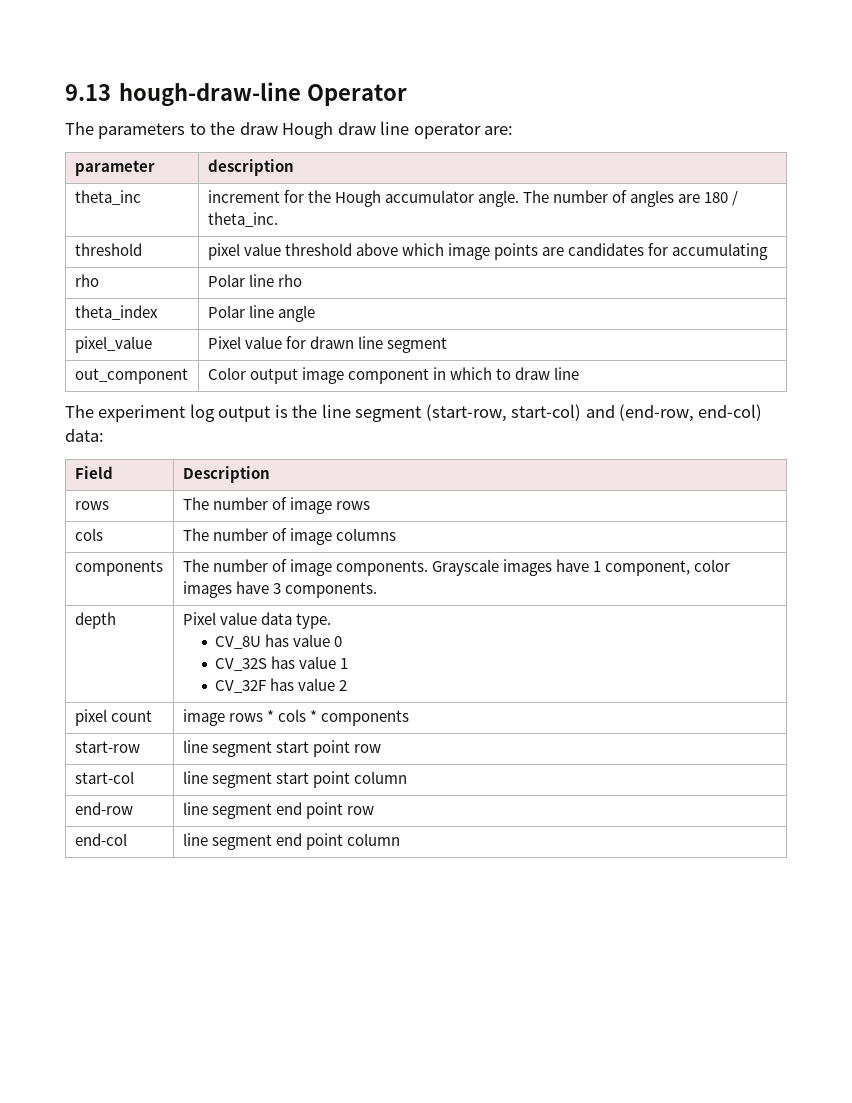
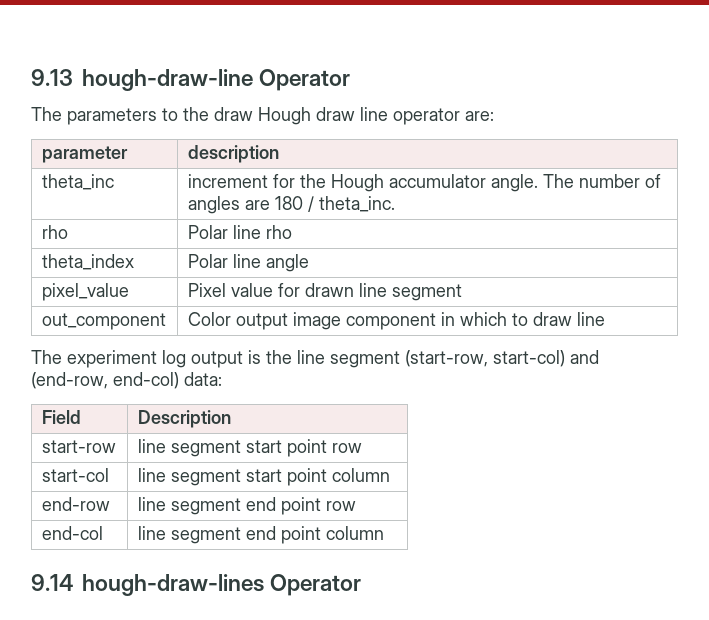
[74,243,142,256] [207,243,769,260] // threshold | pixel value threshold above which image points are candidates for accumulating -> (395, 204) none
[74,501,109,510] [182,497,371,514] [74,528,103,541] [182,528,397,545] [74,560,163,576] [182,559,731,576] [182,581,377,598] [74,612,116,629] [182,612,331,629] [215,634,343,649] [215,656,349,671] [215,678,348,693] [74,709,152,726] [182,709,410,726] // rows | The number of image rows // cols | The number of image columns // components | The number of image components. Grayscale images have 1 component, color images have 3 components. // depth | Pixel value data type. // CV_8U has value 0 // CV_32S has value 1 // CV_32F has value 2 // pixel count | image rows * cols * components -> (231, 419) none
(401, 839) none -> [31,574,362,596] // 9.14 hough-draw-lines Operator

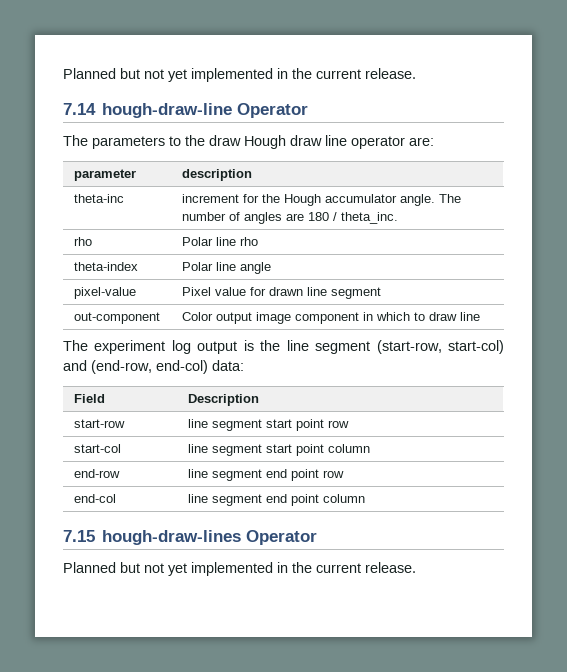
[31,69,73,86] 9.13 -> [63,68,416,82] [63,103,96,115] Planned but not yet implemented in the current release. // 7.14
[41,174,114,190] theta_inc -> [73,194,124,203] theta-inc
[41,254,134,270] theta_index -> [73,262,138,271] theta-index
[41,283,129,301] pixel_value -> [73,287,136,299] pixel-value
[41,313,166,330] out_component -> [73,312,160,324] out-component
[31,574,73,591] 9.14 -> [63,530,95,542] 7.15
(362, 585) none -> [63,562,416,576] // Planned but not yet implemented in the current release.

